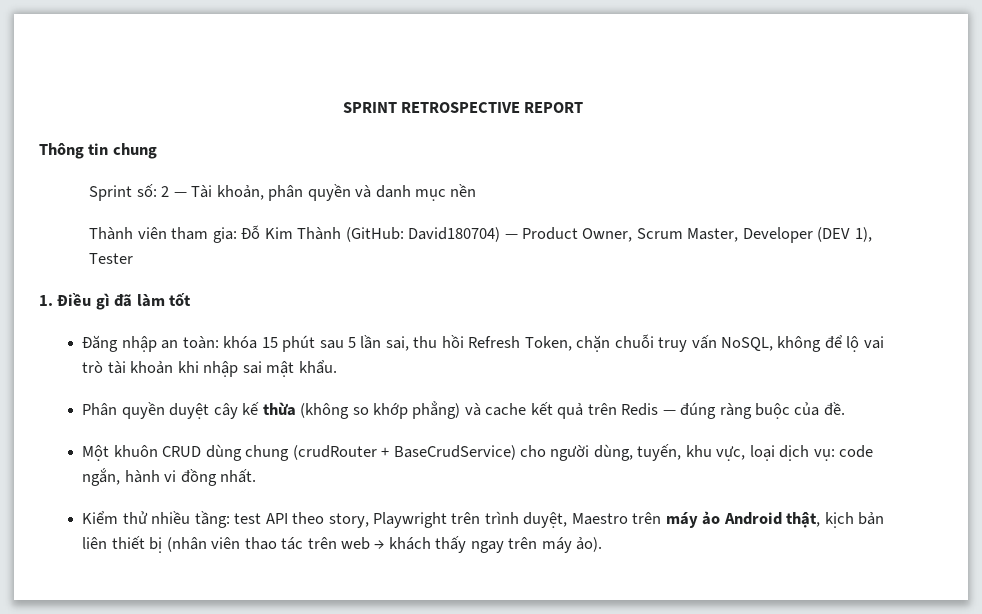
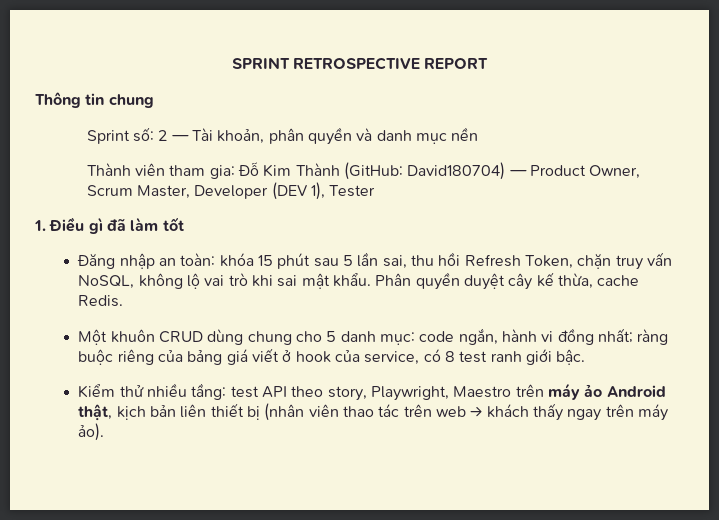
[614,334,654,348] chuỗi -> (612, 261) none
[824,335,842,348] để -> (183, 281) none
[107,361,239,377] tài khoản khi nhập -> [252,275,274,287] khi
(337, 367) // -> (372, 280) none
[262,401,845,419] thừa (không so khớp phẳng) và cache kết quả trên Redis — đúng ràng buộc của đề. -> [557,273,640,289] [78,295,124,307] thừa, cache Redis.
[292,444,835,461] (crudRouter + BaseCrudService) cho người dùng, tuyến, khu vực, loại dịch vụ: -> [296,331,416,345] cho 5 danh mục:
[220,469,257,483] nhất. -> [597,328,669,345] [78,348,586,365] nhất; ràng buộc riêng của bảng giá viết ở hook của service, có 8 test ranh giới bậc.
[373,511,568,528] Playwright trên trình duyệt, -> [371,386,450,401] Playwright,

